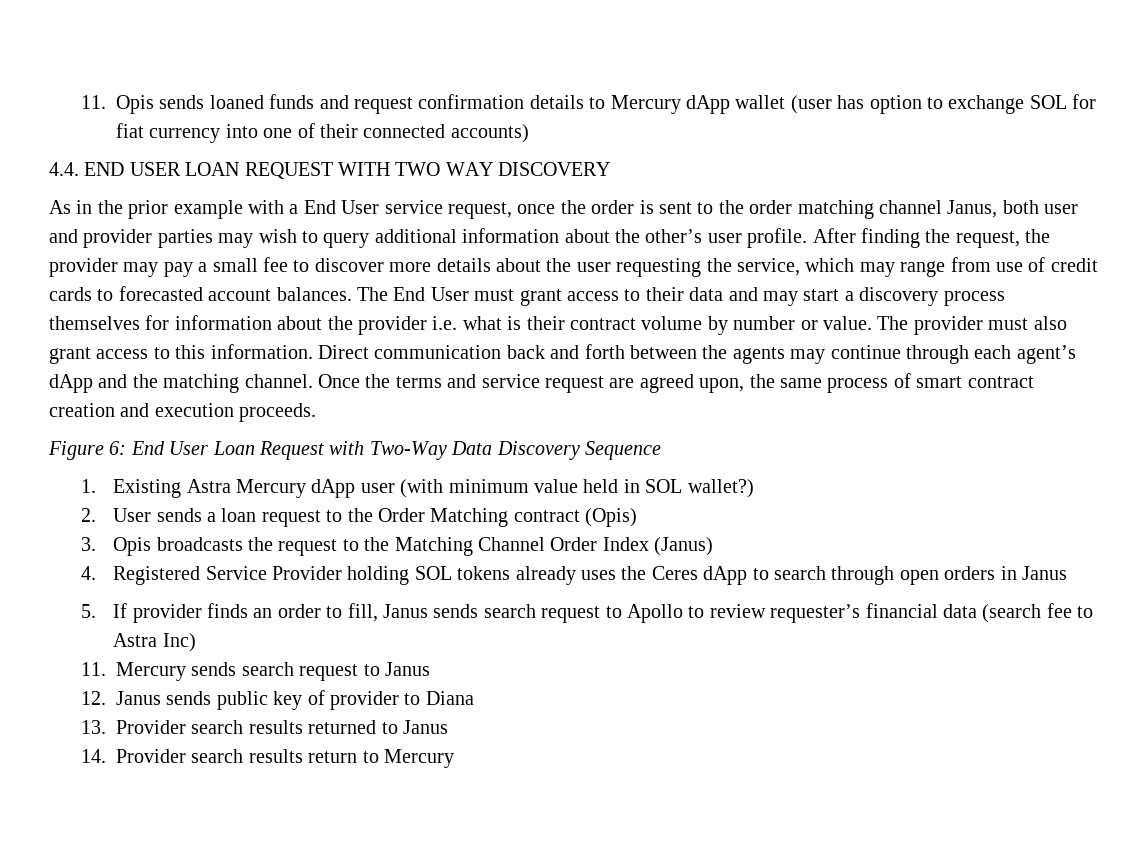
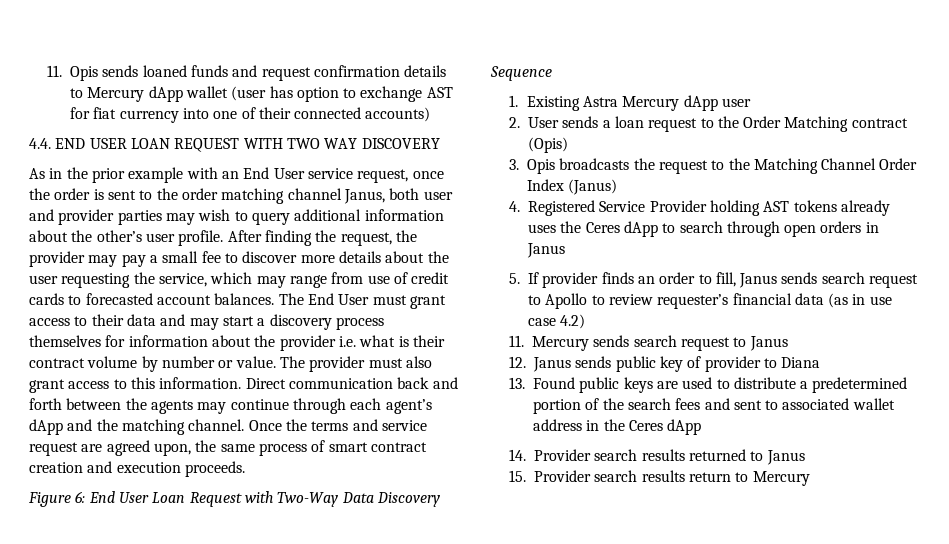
[1029,95,1067,109] SOL -> [426,87,453,98] AST
[289,204,299,214] a -> [221,171,239,179] an
[400,479,754,498] (with minimum value held in SOL wallet?) -> (752, 102) none
[414,566,452,580] SOL -> [763,201,790,212] AST
[982,603,1094,623] [113,633,196,652] (search fee to Astra Inc) -> [828,293,892,308] [527,314,586,329] (as in use case 4.2)
(107, 727) none -> [532,377,908,393] [532,398,895,414] [532,419,702,435] [508,449,526,461] Found public keys are used to distribute a predetermined portion of the search fees and sent to associated wallet address in the Ceres dApp // 14.
[81,749,107,763] 14. -> [508,470,526,482] 15.

